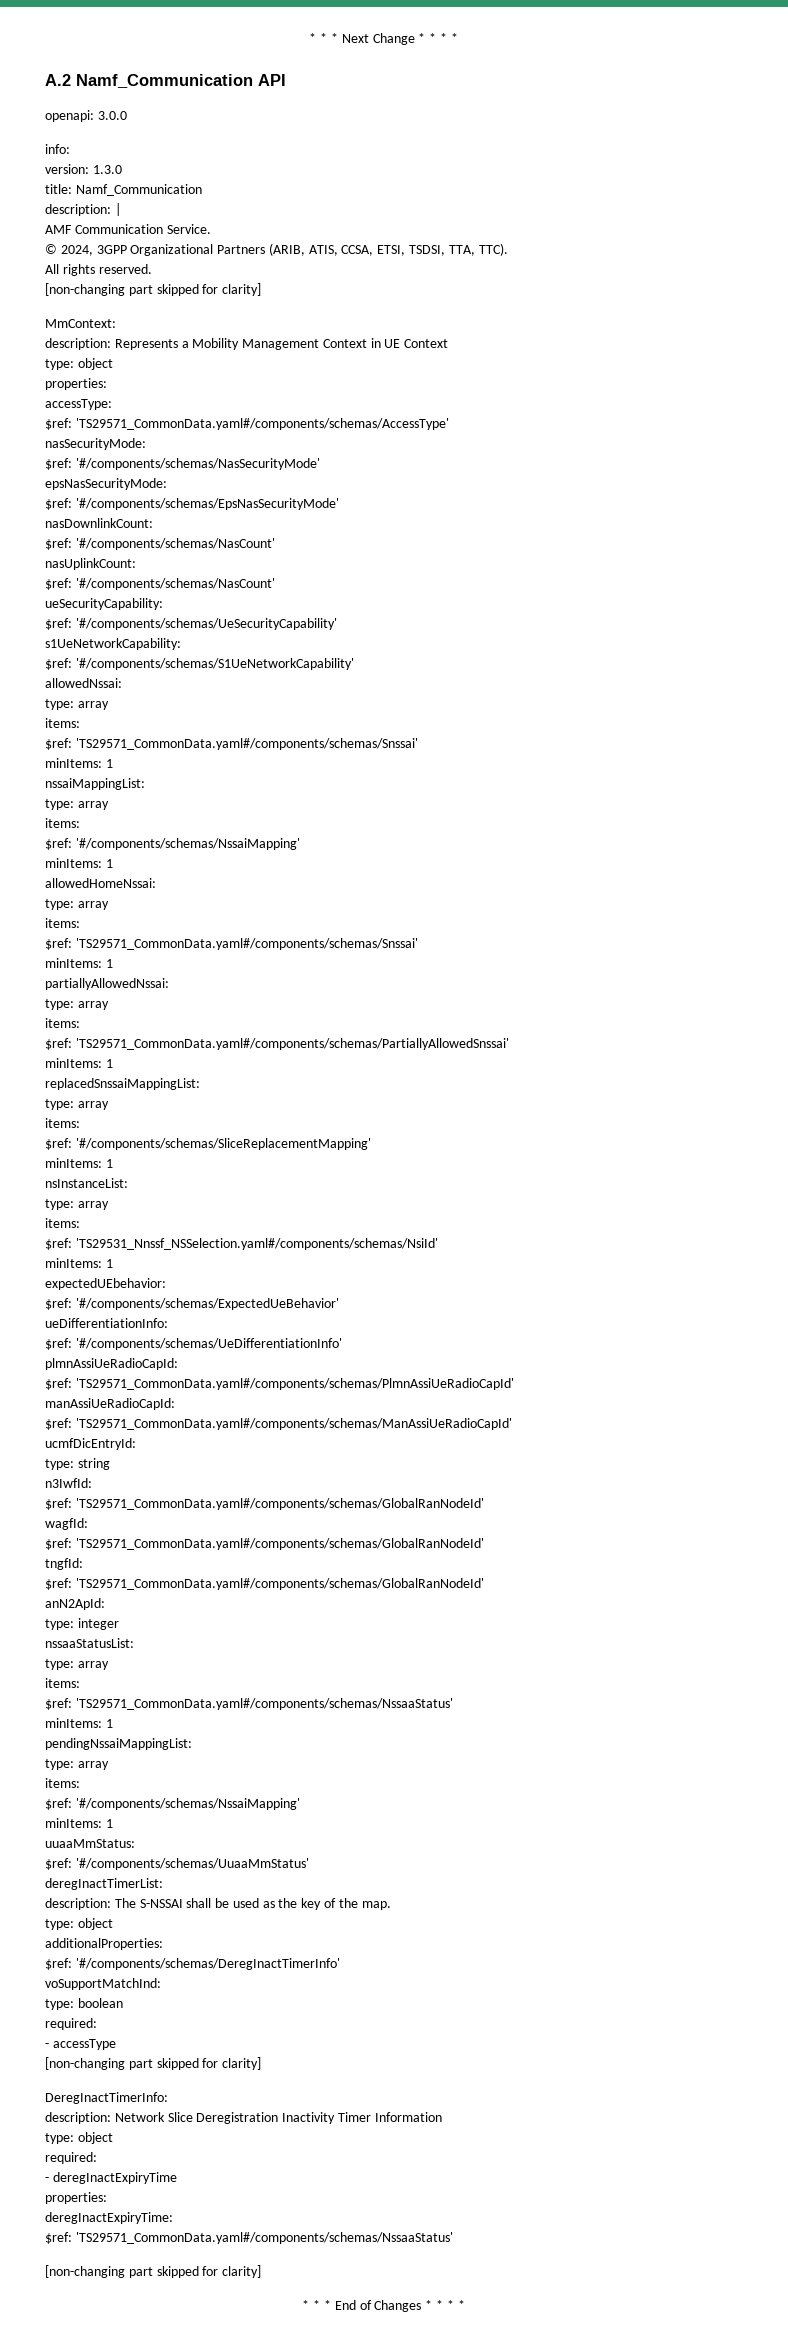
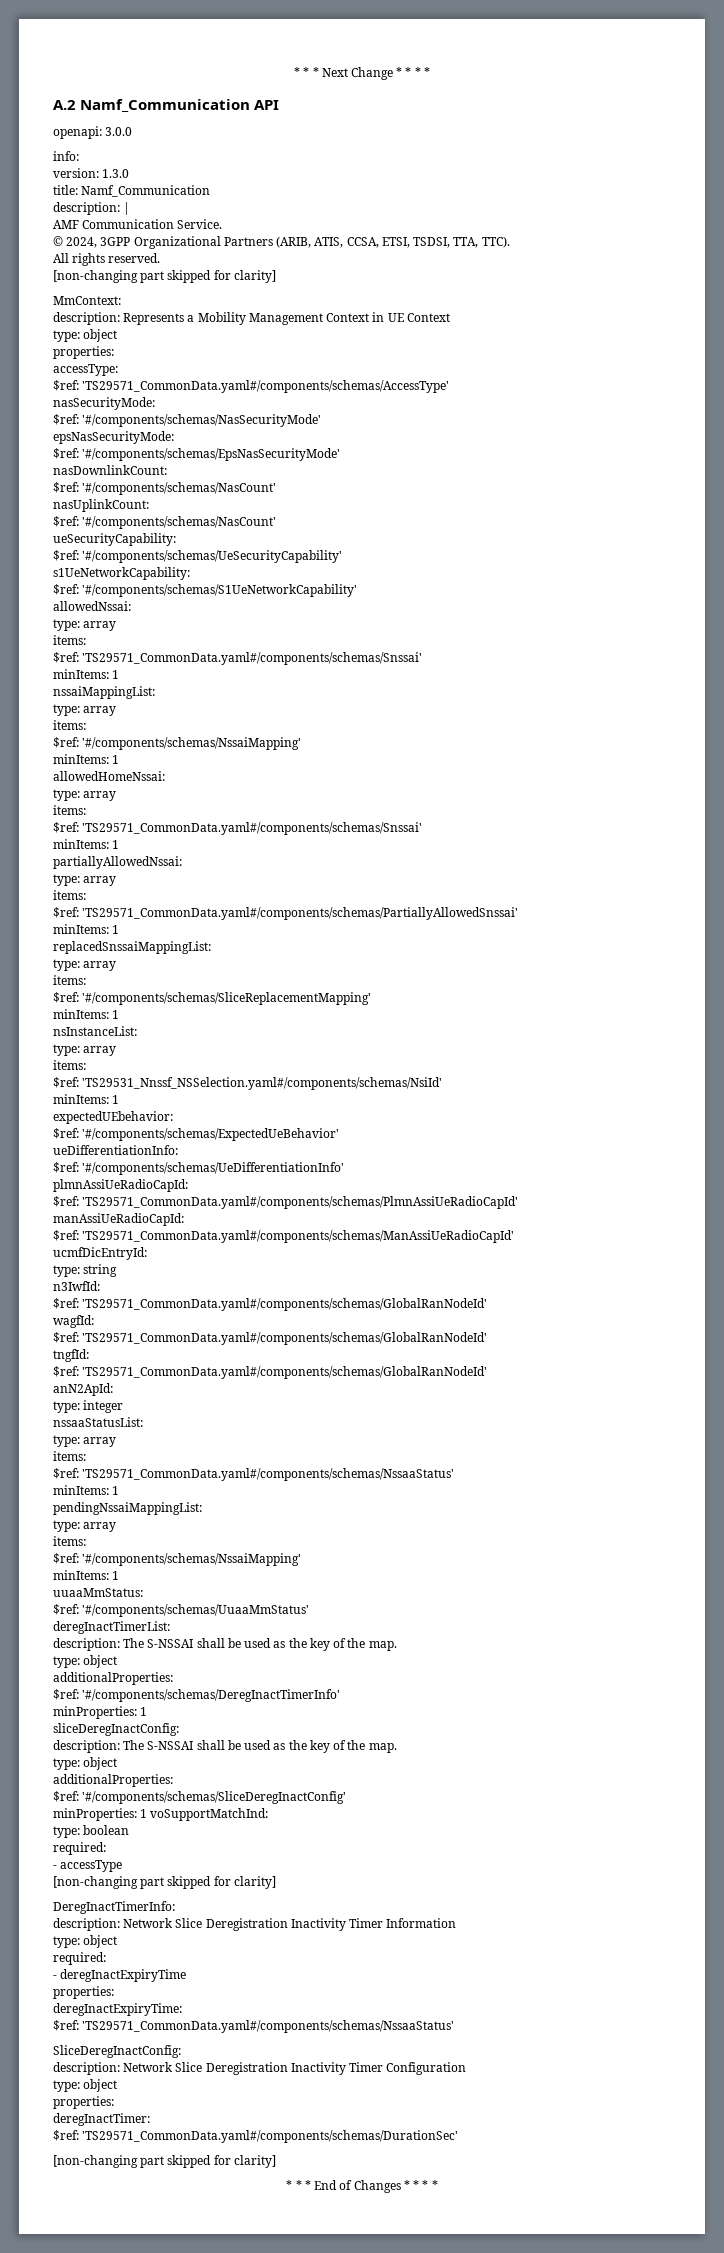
(340, 1964) none -> [53,1706,148,1719] [53,1723,179,1736] [53,1740,397,1753] [53,1757,118,1770] [53,1774,173,1787] [53,1791,347,1804] [53,1808,148,1821] minProperties: 1 // sliceDeregInactConfig: // description: The S-NSSAI shall be used as the key of the map. // type: object // additionalProperties: // $ref: '#/components/schemas/SliceDeregInactConfig' // minProperties: 1
(453, 2238) none -> [53,2045,181,2058] [53,2062,467,2075] [53,2079,118,2092] [53,2096,114,2109] [53,2113,150,2126] [53,2130,459,2143] // SliceDeregInactConfig: // description: Network Slice Deregistration Inactivity Timer Configuration // type: object // properties: // deregInactTimer: // $ref: 'TS29571_CommonData.yaml#/components/schemas/DurationSec'

